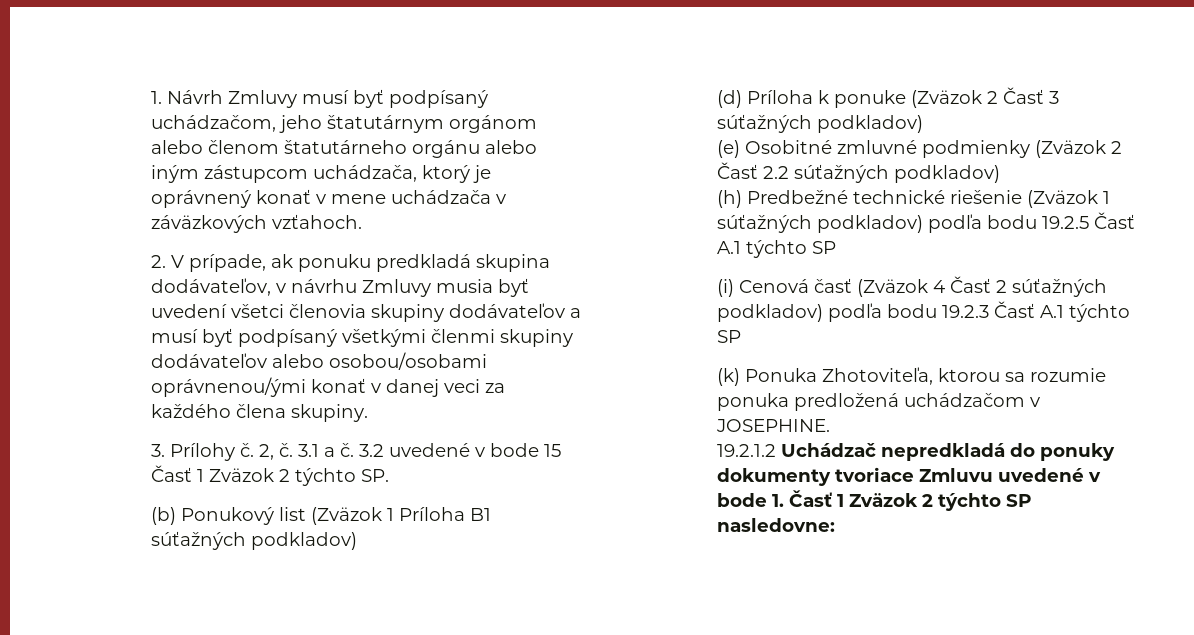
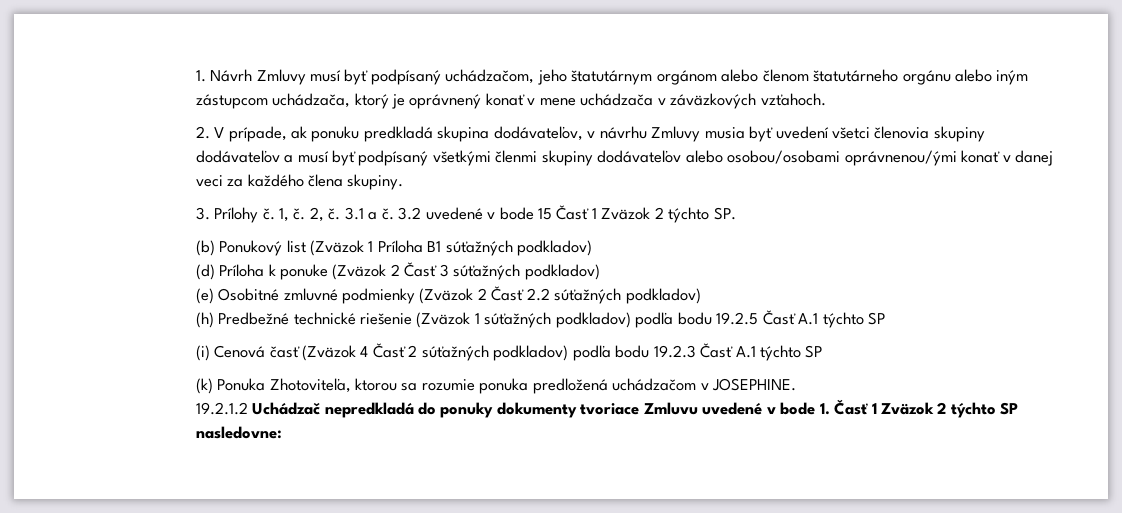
(254, 450) none -> [278,208,306,222] 1, č.

